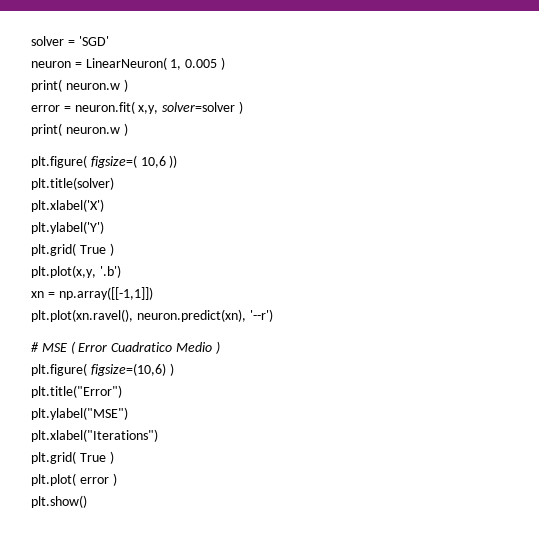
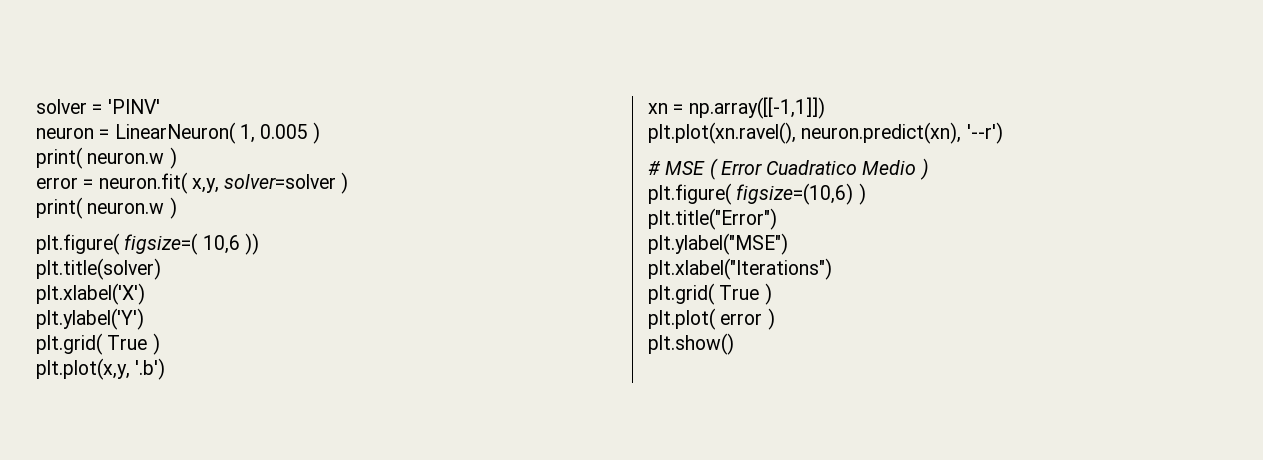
[78,36,109,46] 'SGD' -> [107,99,160,114] 'PINV'

